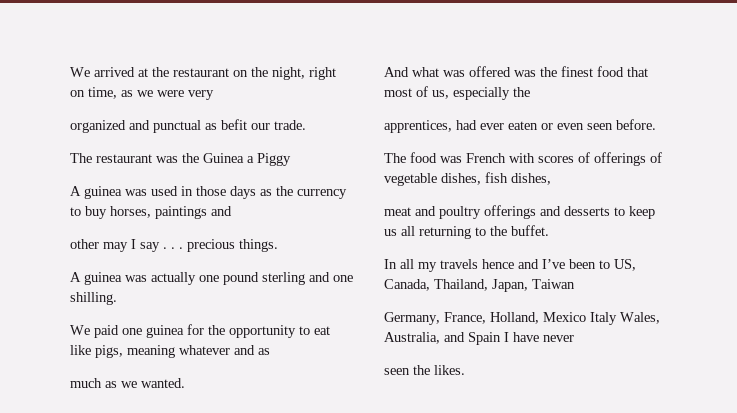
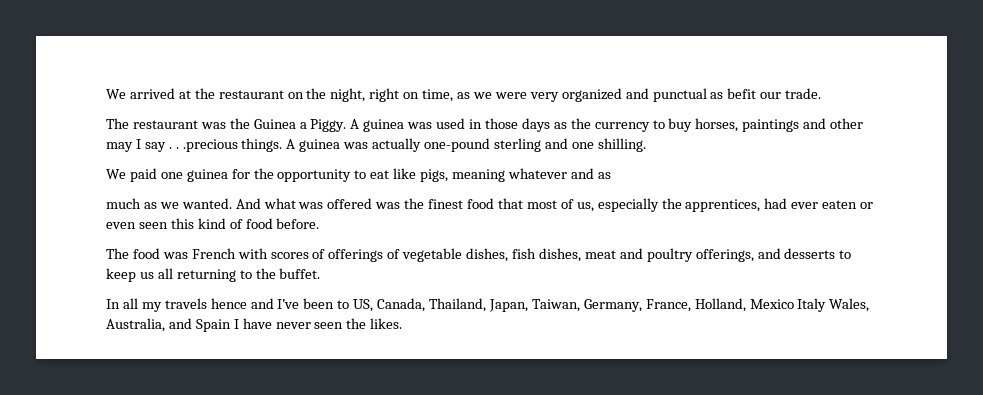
(214, 95) // -> (559, 97) none
[257,153,291,166] Piggy // -> [310,119,347,132] Piggy.
(232, 211) // -> (827, 123) none
[179,239,235,252] . precious -> [182,139,238,152] .precious
(278, 245) // -> (283, 145) none
[199,272,259,285] one pound -> [424,138,491,152] one-pound
(185, 383) // -> (232, 203) none
(530, 92) // -> (682, 203) none
(613, 126) none -> [170,218,273,229] this kind of food
(551, 179) // -> (581, 255) none
[484,205,536,219] offerings -> [695,249,754,262] offerings,
[532,279,575,289] Taiwan // -> [531,299,580,312] Taiwan,
(574, 338) // -> (311, 325) none

